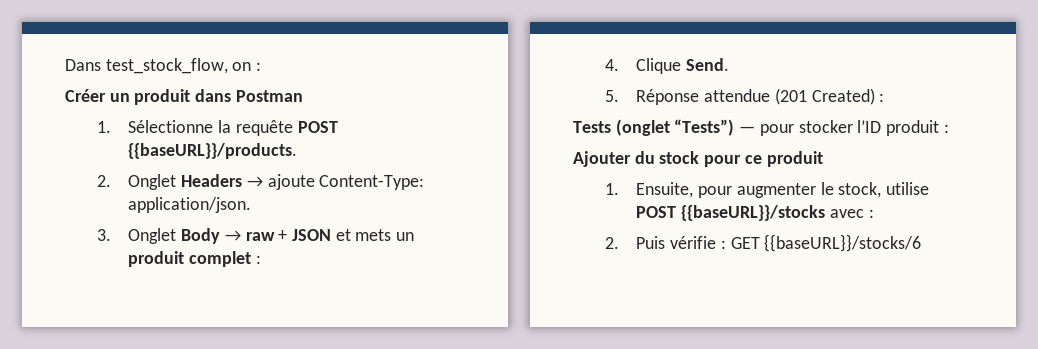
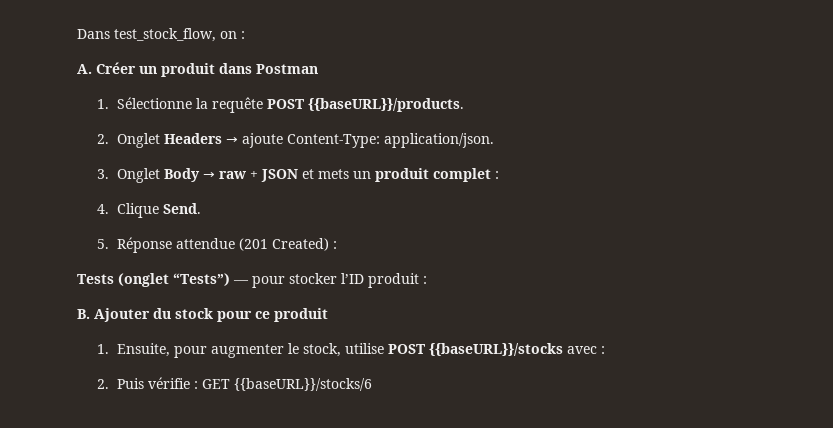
(262, 66) none -> [77,64,92,74] A.
(949, 128) none -> [77,309,90,319] B.

